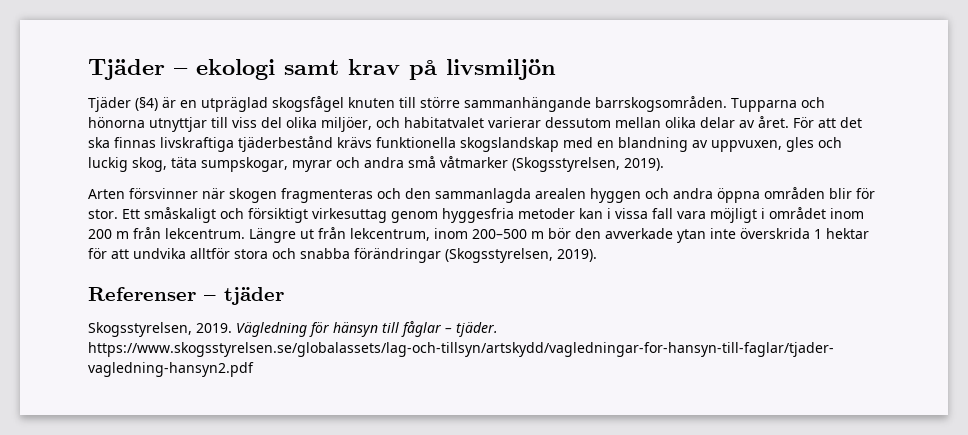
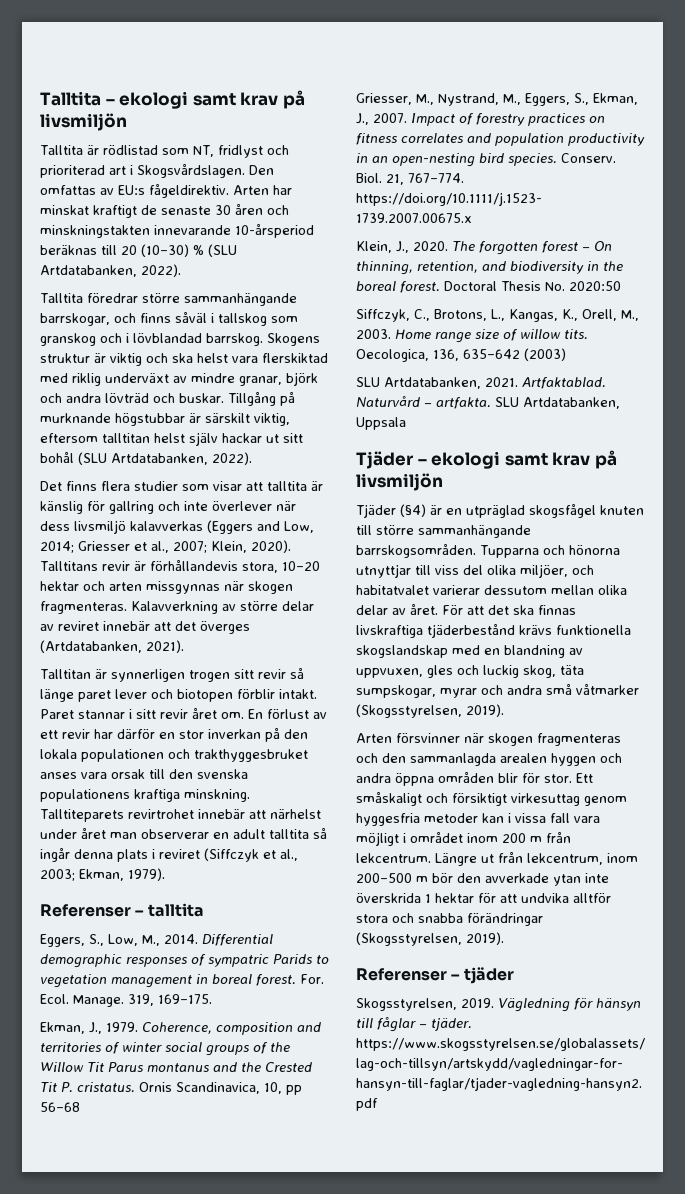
(88, 69) none -> [40,90,305,109] [40,113,127,131] [40,144,289,158] [40,163,274,178] [40,183,292,198] [40,203,289,218] [40,223,314,238] [40,244,237,257] [40,264,181,277] [40,292,297,306] [40,311,298,326] [40,332,320,346] [40,353,328,366] [40,372,318,386] [40,391,295,406] [40,412,290,426] [40,432,303,446] [40,451,252,465] [40,481,323,491] [40,500,296,514] [40,520,314,534] [40,540,291,553] [40,559,320,573] [40,581,293,594] [40,600,314,614] [40,620,250,634] [40,640,184,653] [40,667,304,682] [40,688,317,702] [40,707,327,719] [40,727,308,742] [40,749,308,762] [40,769,248,779] [40,789,250,802] [40,809,321,822] [40,827,327,839] [40,847,298,862] [40,868,165,881] [40,903,204,917] [40,934,273,947] [40,954,329,968] [40,974,324,988] [40,994,212,1007] [40,1022,321,1035] [40,1042,290,1056] [40,1062,312,1072] [40,1082,302,1095] [40,1102,80,1112] [356,93,638,106] [356,113,605,126] [356,133,645,146] [356,153,616,167] [356,173,464,185] [356,192,542,206] [356,213,472,223] [356,241,612,255] [356,261,623,275] [356,281,621,293] [356,309,639,322] [356,329,588,343] [356,348,566,362] [356,377,606,389] [356,396,620,409] [356,417,406,430] Talltita – ekologi samt krav på livsmiljön // Talltita är rödlistad som NT, fridlyst och prioriterad art i Skogsvårdslagen. Den omfattas av EU:s fågeldirektiv. Arten har minskat kraftigt de senaste 30 åren och minskningstakten innevarande 10-årsperiod beräknas till 20 (10–30) % (SLU Artdatabanken, 2022). // Talltita föredrar större sammanhängande barrskogar, och finns såväl i tallskog som granskog och i lövblandad barrskog. Skogens struktur är viktig och ska helst vara flerskiktad med riklig underväxt av mindre granar, björk och andra lövträd och buskar. Tillgång på murknande högstubbar är särskilt viktig, eftersom talltitan helst själv hackar ut sitt bohål (SLU Artdatabanken, 2022). // Det finns flera studier som visar att talltita är känslig för gallring och inte överlever när dess livsmiljö kalavverkas (Eggers and Low, 2014; Griesser et al., 2007; Klein, 2020). Talltitans revir är förhållandevis stora, 10–20 hektar och arten missgynnas när skogen fragmenteras. Kalavverkning av större delar av reviret innebär att det överges (Artdatabanken, 2021). // Talltitan är synnerligen trogen sitt revir så länge paret lever och biotopen förblir intakt. Paret stannar i sitt revir året om. En förlust av ett revir har därför en stor inverkan på den lokala populationen och trakthyggesbruket anses vara orsak till den svenska populationens kraftiga minskning. Talltiteparets revirtrohet innebär att närhelst under året man observerar en adult talltita så ingår denna plats i reviret (Siffczyk et al., 2003; Ekman, 1979). // Referenser – talltita // Eggers, S., Low, M., 2014. Differential demographic responses of sympatric Parids to vegetation management in boreal forest. For. Ecol. Manage. 319, 169–175. // Ekman, J., 1979. Coherence, composition and territories of winter social groups of the Willow Tit Parus montanus and the Crested Tit P. cristatus. Ornis Scandinavica, 10, pp 56–68 // Griesser, M., Nystrand, M., Eggers, S., Ekman, J., 2007. Impact of forestry practices on fitness correlates and population productivity in an open-nesting bird species. Conserv. Biol. 21, 767–774. https://doi.org/10.1111/j.1523- 1739.2007.00675.x // Klein, J., 2020. The forgotten forest – On thinning, retention, and biodiversity in the boreal forest. Doctoral Thesis No. 2020:50 // Siffczyk, C., Brotons, L., Kangas, K., Orell, M., 2003. Home range size of willow tits. Oecologica, 136, 635–642 (2003) // SLU Artdatabanken, 2021. Artfaktablad. Naturvård – artfakta. SLU Artdatabanken, Uppsala //

